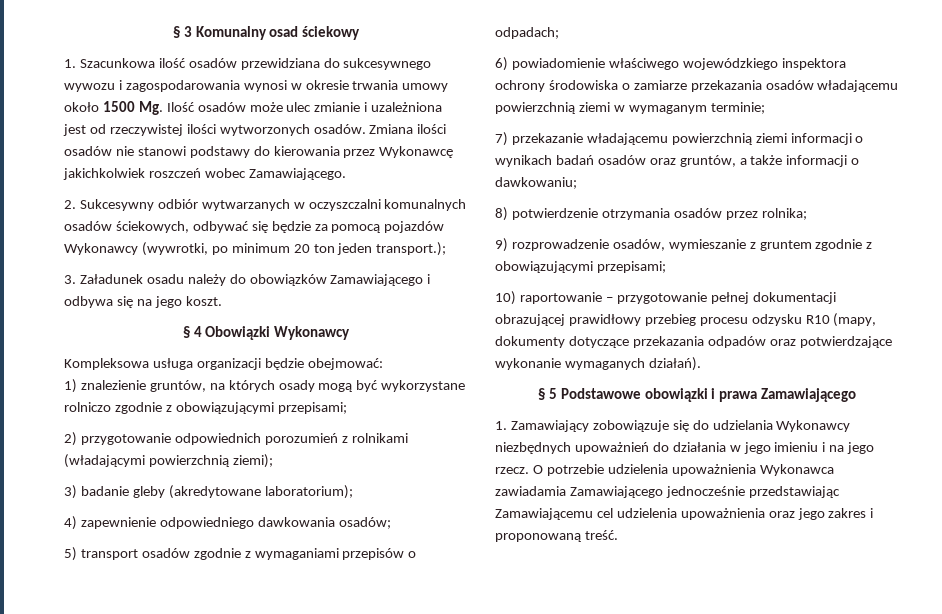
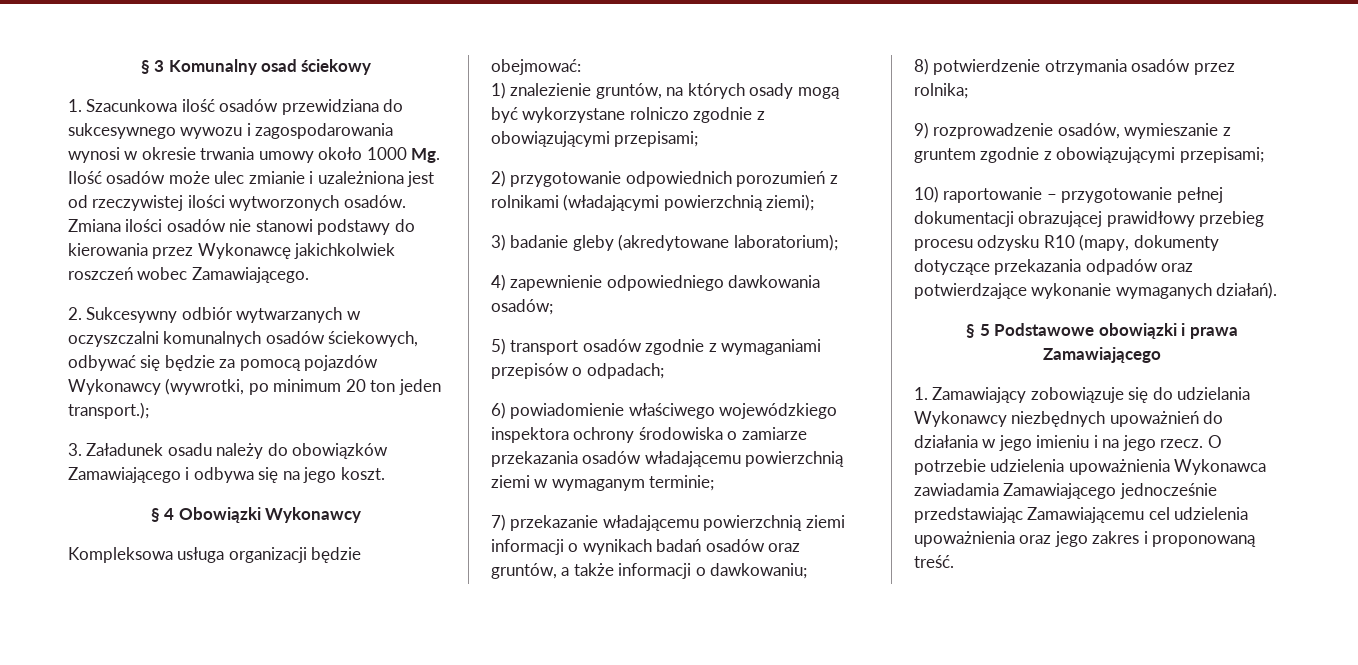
[102,101,135,112] 1500 -> [366,147,407,160] 1000

